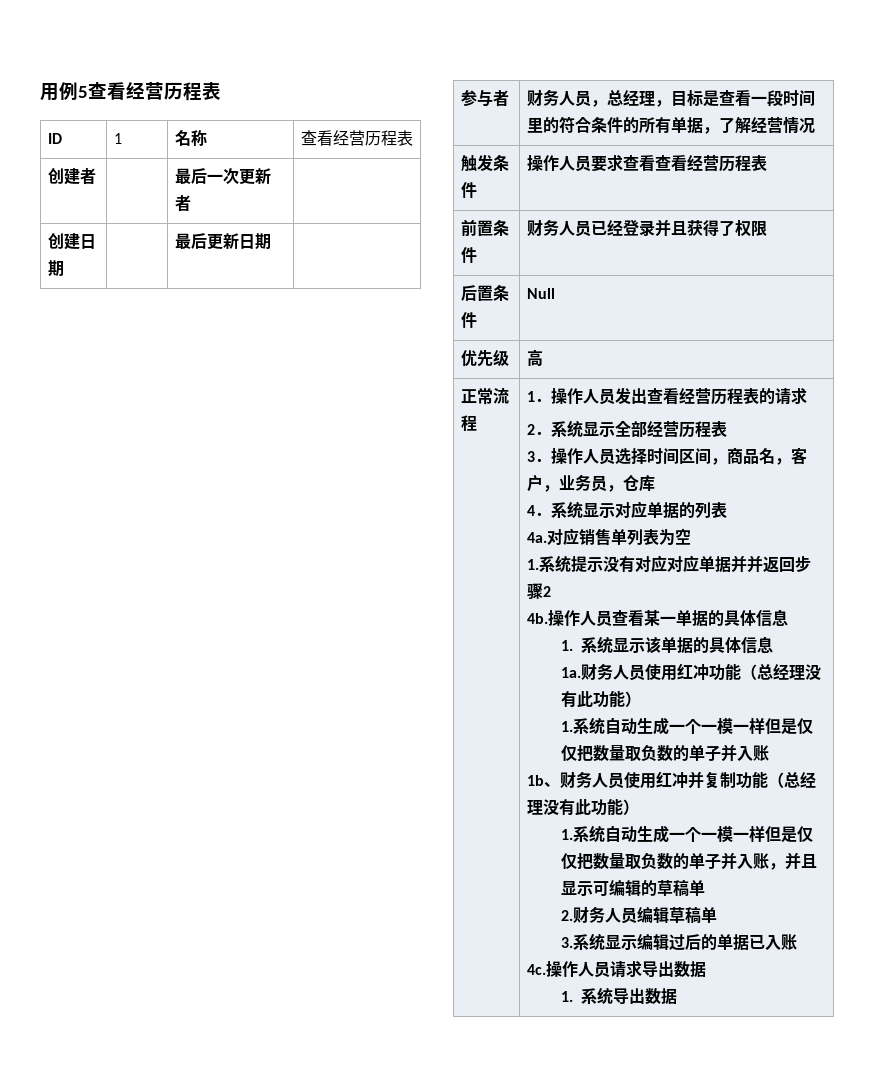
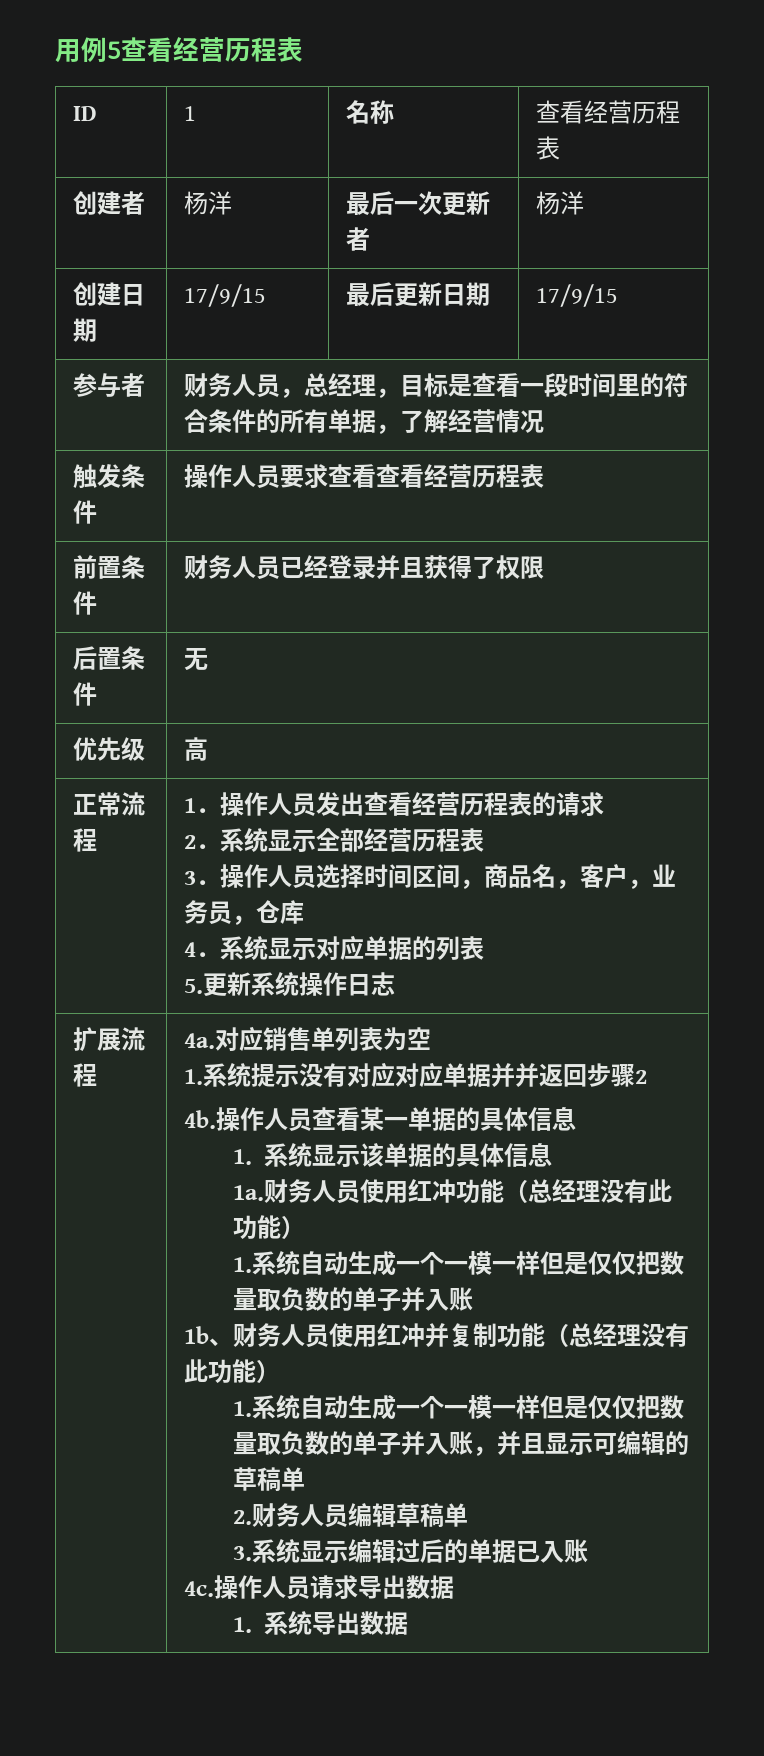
(96, 176) none -> [183,191,232,215] 杨洋
(191, 203) none -> [535,191,584,215] 杨洋
(64, 268) none -> [183,284,266,307] 17/9/15
(271, 241) none -> [535,284,618,307] 17/9/15
[526,288,555,299] Null -> [183,648,208,671] 无
(727, 510) none -> [183,972,395,997] [72,1027,145,1052] [72,1063,97,1087] 5.更新系统操作日志 // 扩展流程 |

